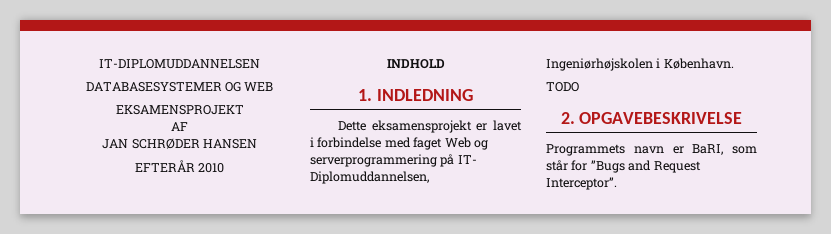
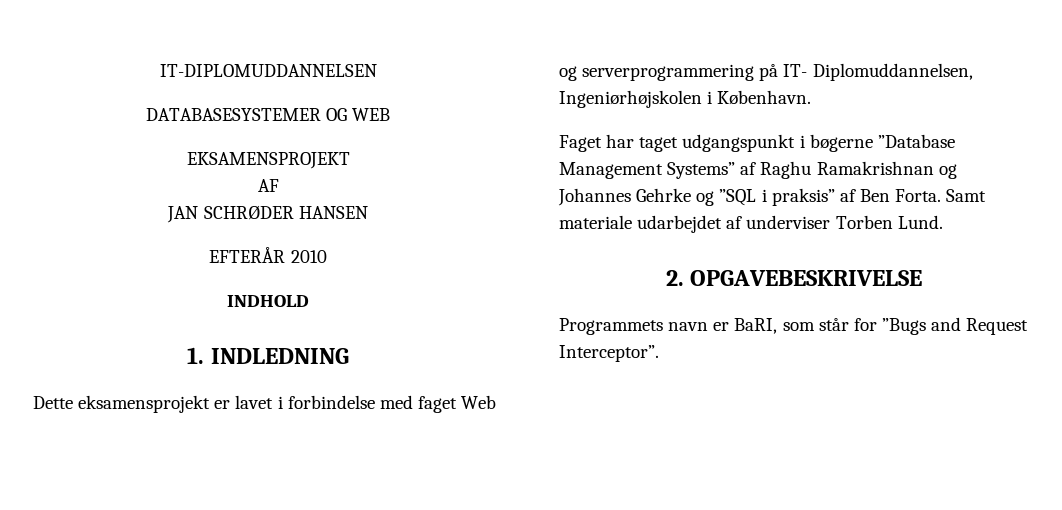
[546,82,579,92] TODO -> [559,134,955,152] [559,161,957,179] [558,188,987,206] [559,215,943,233] Faget har taget udgangspunkt i bøgerne ”Database Management Systems” af Raghu Ramakrishnan og Johannes Gehrke og ”SQL i praksis” af Ben Forta. Samt materiale udarbejdet af underviser Torben Lund.

